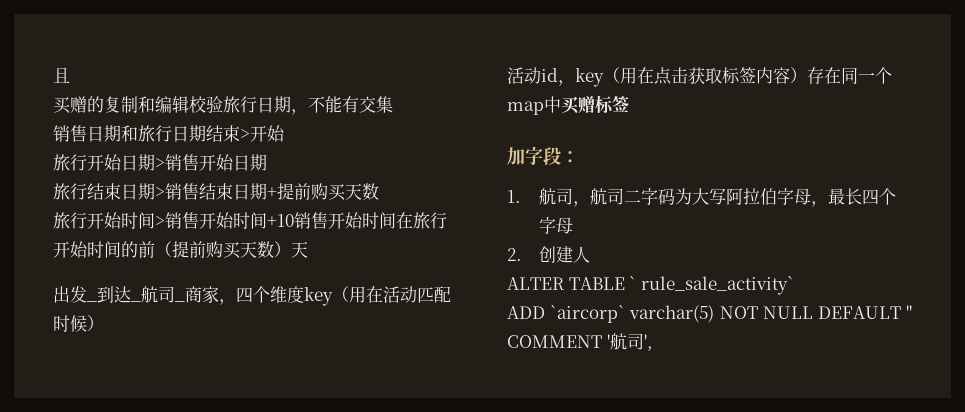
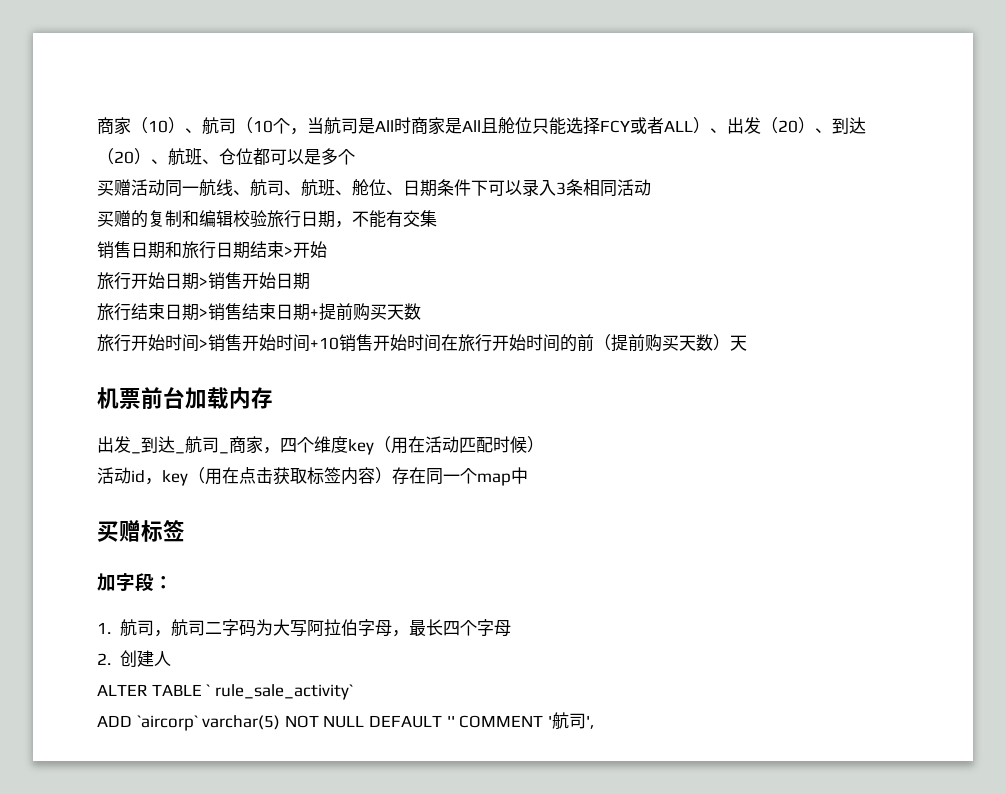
[53,67,70,83] 且 -> [97,117,866,135] [97,148,355,165] [97,179,651,197] 商家（10）、航司（10个，当航司是All时商家是All且舱位只能选择FCY或者ALL）、出发（20）、到达（20）、航班、仓位都可以是多个 // 买赠活动同一航线、航司、航班、舱位、日期条件下可以录入3条相同活动
(308, 249) none -> [97,387,273,409] // 机票前台加载内存
(561, 104) none -> (528, 475) //

